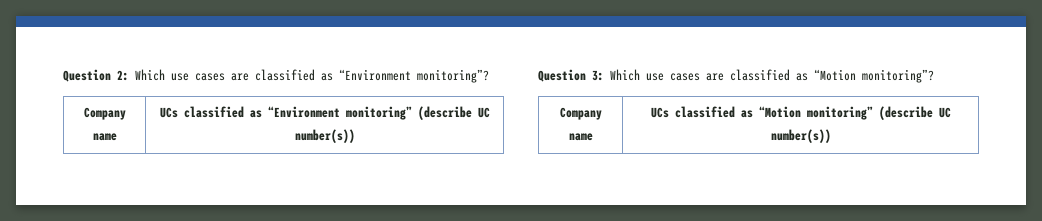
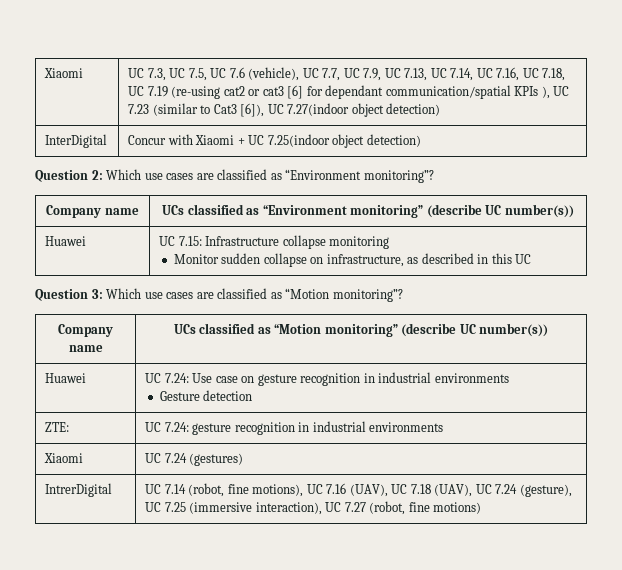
(63, 75) none -> [44,68,84,78] [128,67,566,81] [128,85,570,99] [128,103,441,117] [45,134,108,148] [128,134,421,148] Xiaomi | UC 7.3, UC 7.5, UC 7.6 (vehicle), UC 7.7, UC 7.9, UC 7.13, UC 7.14, UC 7.16, UC 7.18, UC 7.19 (re-using cat2 or cat3 [6] for dependant communication/spatial KPIs ), UC 7.23 (similar to Cat3 [6]), UC 7.27(indoor object detection) // InterDigital | Concur with Xiaomi + UC 7.25(indoor object detection) //
(355, 136) none -> [45,236,87,246] [159,235,390,249] [173,253,532,267] // Huawei | UC 7.15: Infrastructure collapse monitoring // Monitor sudden collapse on infrastructure, as described in this UC
(831, 136) none -> [45,373,87,383] [145,372,509,386] [159,390,253,401] [45,422,70,432] [145,421,444,435] [44,453,84,463] [145,453,244,466] [45,483,113,497] [145,483,572,497] [145,501,482,515] // Huawei | UC 7.24: Use case on gesture recognition in industrial environments // Gesture detection // ZTE: | UC 7.24: gesture recognition in industrial environments // Xiaomi | UC 7.24 (gestures) // IntrerDigital | UC 7.14 (robot, fine motions), UC 7.16 (UAV), UC 7.18 (UAV), UC 7.24 (gesture), UC 7.25 (immersive interaction), UC 7.27 (robot, fine motions)

